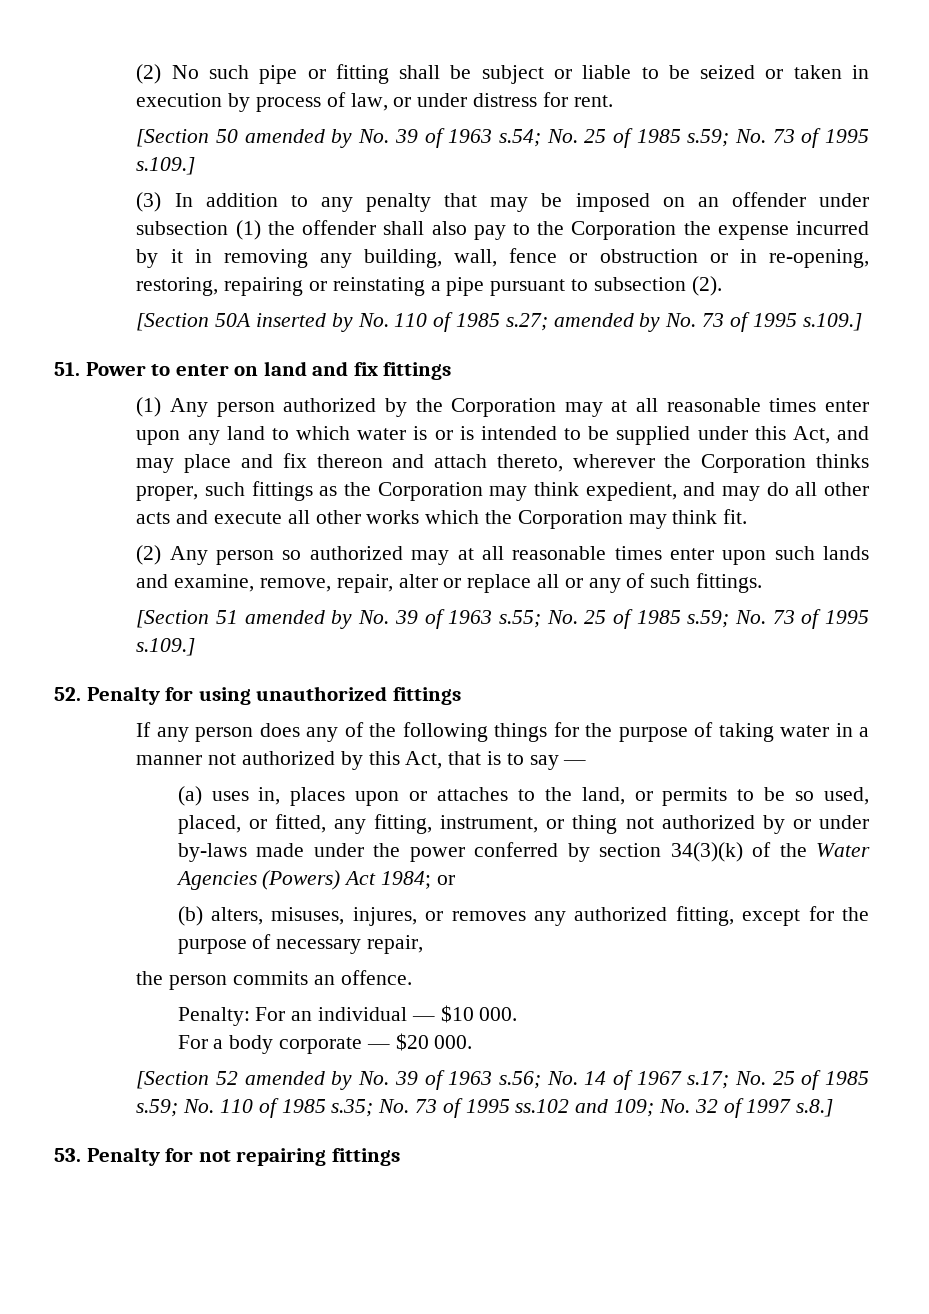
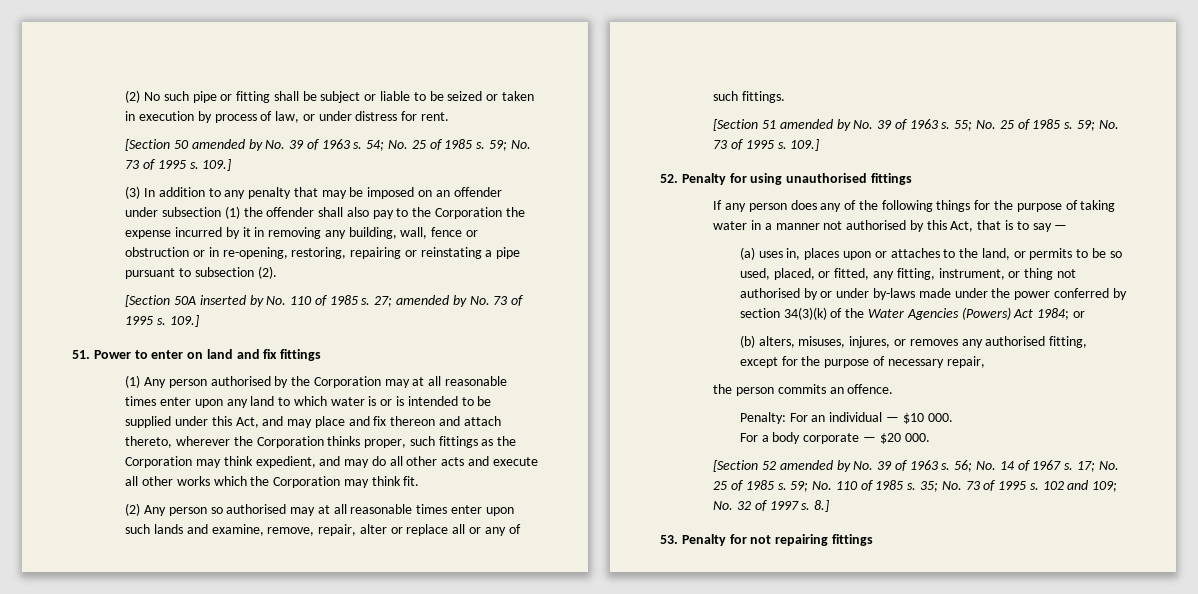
[498,128,869,148] [136,157,196,175] s.54; No. 25 of 1985 s.59; No. 73 of 1995 s.109.] -> [353,139,531,151] [125,159,232,171] s. 54; No. 25 of 1985 s. 59; No. 73 of 1995 s. 109.]
[505,313,548,331] s.27; -> [361,296,393,307] s. 27;
[802,313,862,331] s.109.] -> [157,315,199,327] s. 109.]
[283,398,377,412] authorized -> [210,376,271,386] authorised
[309,546,403,560] authorized -> [226,504,287,514] authorised
[498,609,869,629] [136,638,196,656] s.55; No. 25 of 1985 s.59; No. 73 of 1995 s.109.] -> [941,119,1119,131] [713,139,820,151] s. 55; No. 25 of 1985 s. 59; No. 73 of 1995 s. 109.]
[256,686,388,701] unauthorized -> [786,173,868,183] unauthorised
[242,751,336,765] authorized -> [846,220,907,230] authorised
[661,815,755,829] authorized -> [739,288,800,298] authorised
[574,907,668,921] authorized -> [985,336,1046,346] authorised
[498,1071,541,1089] s.56; -> [941,460,973,472] s. 56;
[687,1070,869,1090] [136,1098,570,1118] s.17; No. 25 of 1985 s.59; No. 110 of 1985 s.35; No. 73 of 1995 ss.102 -> [1064,461,1119,472] [713,480,1064,492] s. 17; No. 25 of 1985 s. 59; No. 110 of 1985 s. 35; No. 73 of 1995 s. 102
[796,1099,834,1117] s.8.] -> [801,500,830,512] s. 8.]

